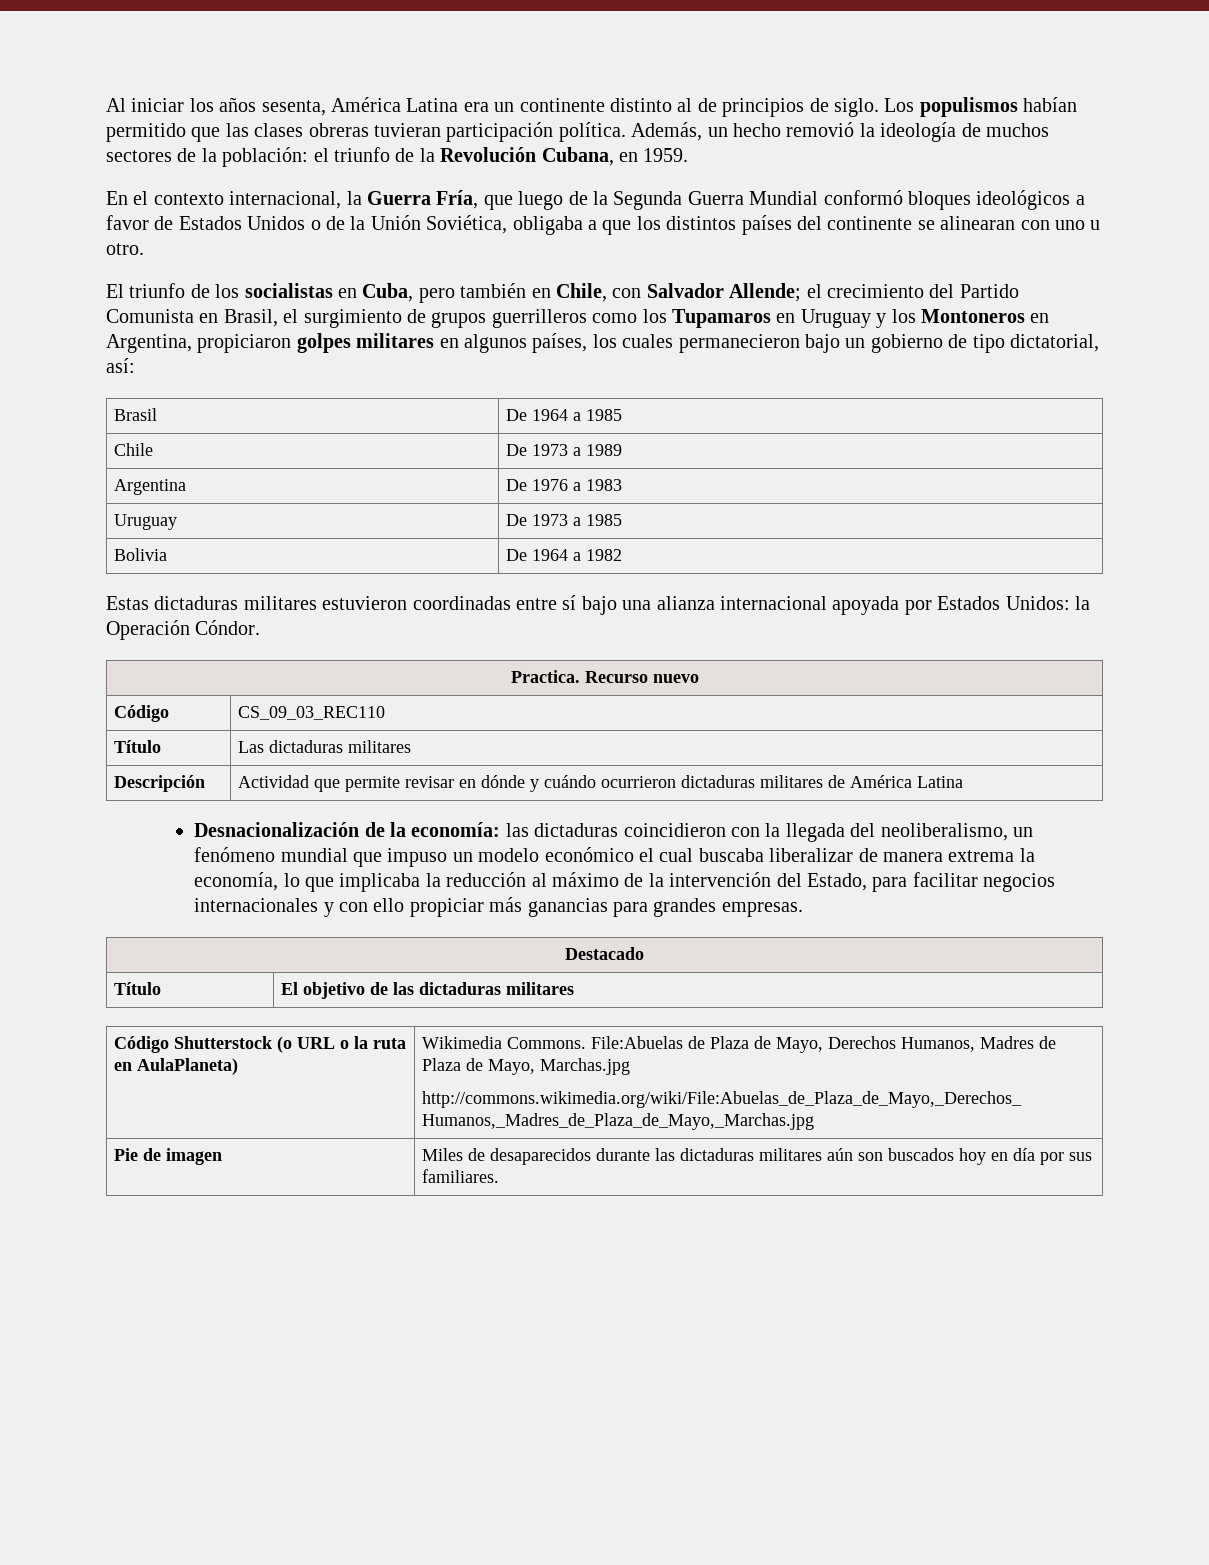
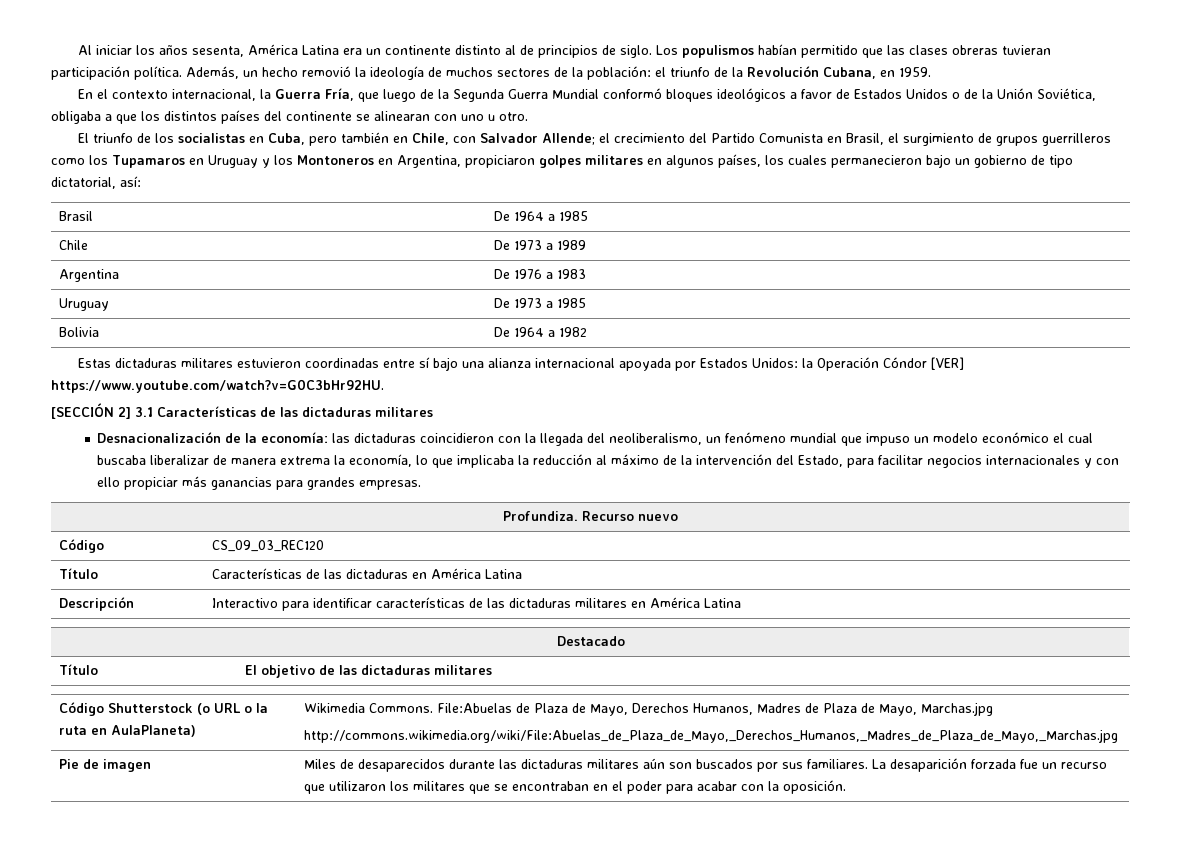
[195,620,261,635] [510,670,699,683] [114,705,170,722] [238,706,386,720] [114,740,162,753] [238,740,412,753] [114,775,206,792] [238,775,964,792] Cóndor. // Practica. Recurso nuevo // Código | CS_09_03_REC110 // Título | Las dictaduras militares // Descripción | Actividad que permite revisar en dónde y cuándo ocurrieron dictaduras militares de América Latina -> [883,357,965,370] [51,379,384,393] [51,403,433,419] Cóndor [VER] https://www.youtube.com/watch?v=G0C3bHr92HU. // [SECCIÓN 2] 3.1 Características de las dictaduras militares
(803, 909) none -> [503,511,678,521] [58,539,104,553] [211,540,324,552] [58,568,98,579] [211,568,522,579] [58,597,134,611] [211,597,741,611] // Profundiza. Recurso nuevo // Código | CS_09_03_REC120 // Título | Características de las dictaduras en América Latina // Descripción | Interactivo para identificar características de las dictaduras militares en América Latina
[959,1148,1093,1165] [422,1169,500,1183] hoy en día por sus familiares. -> [756,758,1107,772] [303,780,846,794] por sus familiares. La desaparición forzada fue un recurso que utilizaron los militares que se encontraban en el poder para acabar con la oposición.

